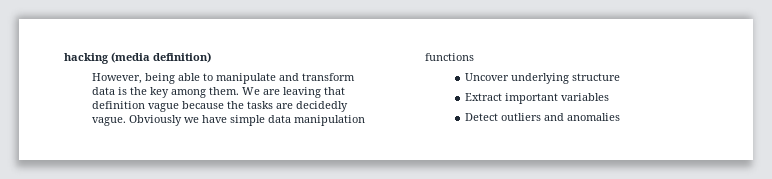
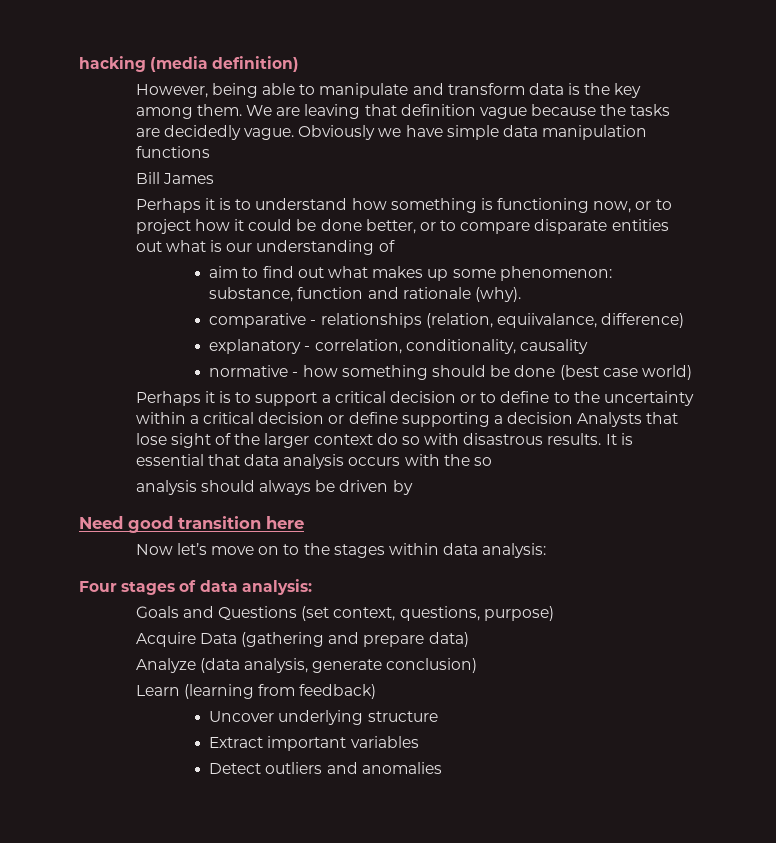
(474, 57) none -> [135,172,214,184] [135,198,672,213] [135,219,669,234] [135,240,395,255] [209,266,612,281] [209,287,521,302] [209,313,685,328] [209,339,588,354] [209,365,692,380] [135,391,694,406] [135,412,679,427] [135,433,633,448] [135,454,492,469] [135,480,413,495] [79,516,304,533] [135,543,547,558] [79,579,312,595] [135,606,554,621] [135,632,469,647] [135,658,478,673] [135,684,377,699] // Bill James // Perhaps it is to understand how something is functioning now, or to project how it could be done better, or to compare disparate entities out what is our understanding of // aim to find out what makes up some phenomenon: substance, function and rationale (why). // comparative - relationships (relation, equiivalance, difference) // explanatory - correlation, conditionality, causality // normative - how something should be done (best case world) // Perhaps it is to support a critical decision or to define to the uncertainty within a critical decision or define supporting a decision Analysts that lose sight of the larger context do so with disastrous results. It is essential that data analysis occurs with the so // analysis should always be driven by // Need good transition here // Now let’s move on to the stages within data analysis: // Four stages of data analysis: // Goals and Questions (set context, questions, purpose) // Acquire Data (gathering and prepare data) // Analyze (data analysis, generate conclusion) // Learn (learning from feedback)

